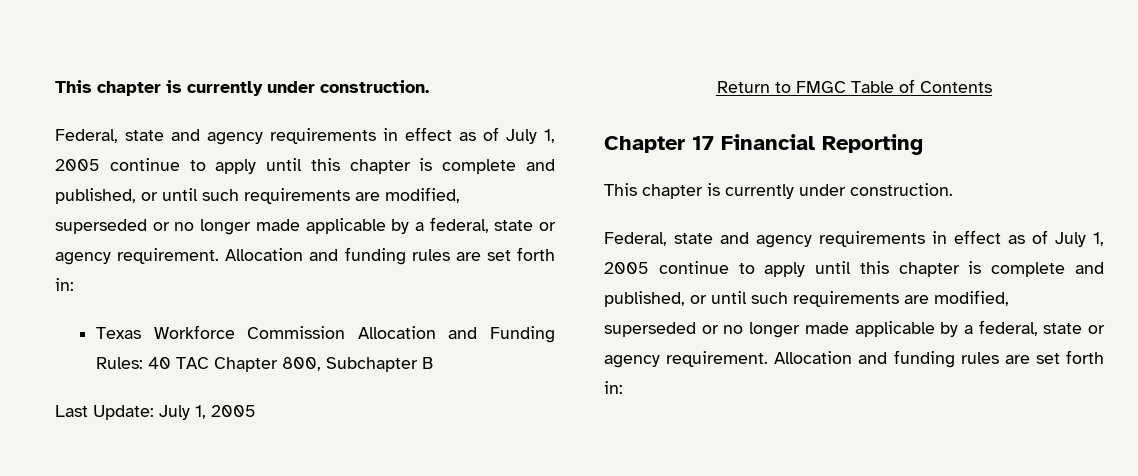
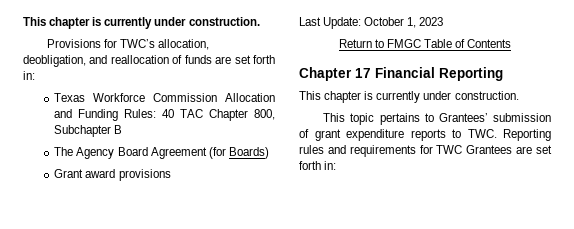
[55,80,429,96] [55,127,555,145] [55,158,555,174] [55,187,460,204] [55,217,556,235] [55,247,450,265] This chapter is currently under construction. // Federal, state and agency requirements in effect as of July 1, 2005 continue to apply until this chapter is complete and published, or until such requirements are modified, superseded or no longer made applicable by a federal, state or agency requirement. Allocation and funding rules -> [23,17,260,29] [47,39,210,50] [23,55,212,67] This chapter is currently under construction. // Provisions for TWC’s allocation, deobligation, and reallocation of funds
(433, 363) none -> [54,147,269,159] [54,169,171,181] // The Agency Board Agreement (for Boards) // Grant award provisions
[159,405,256,420] July 1, 2005 -> [364,17,444,28] October 1, 2023
[604,230,1104,248] [604,261,1104,277] [604,290,1009,307] [604,320,1105,338] [604,350,999,368] Federal, state and agency requirements in effect as of July 1, 2005 continue to apply until this chapter is complete and published, or until such requirements are modified, superseded or no longer made applicable by a federal, state or agency requirement. Allocation and funding rules -> [323,113,551,125] [299,129,551,141] [299,145,513,157] This topic pertains to Grantees’ submission of grant expenditure reports to TWC. Reporting rules and requirements for TWC Grantees

